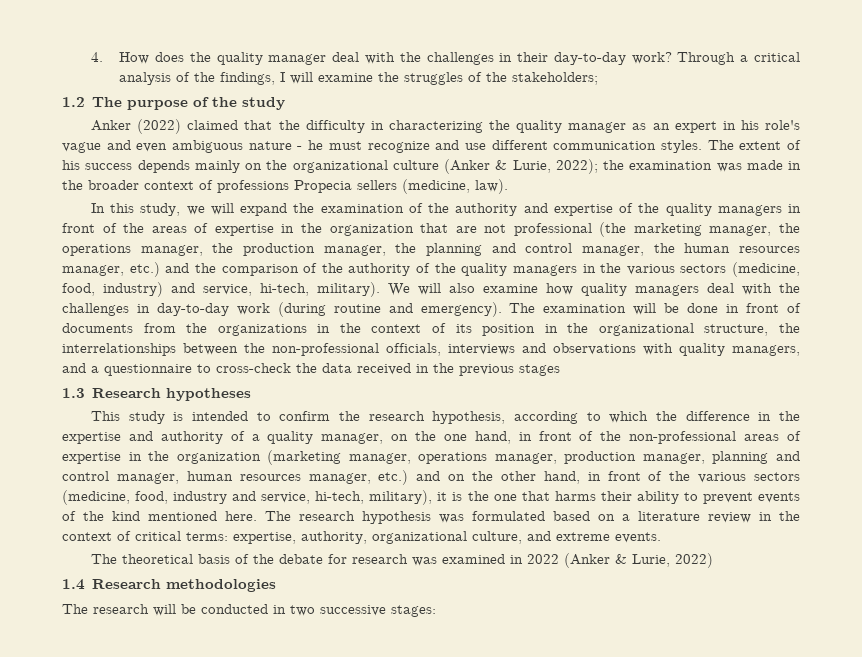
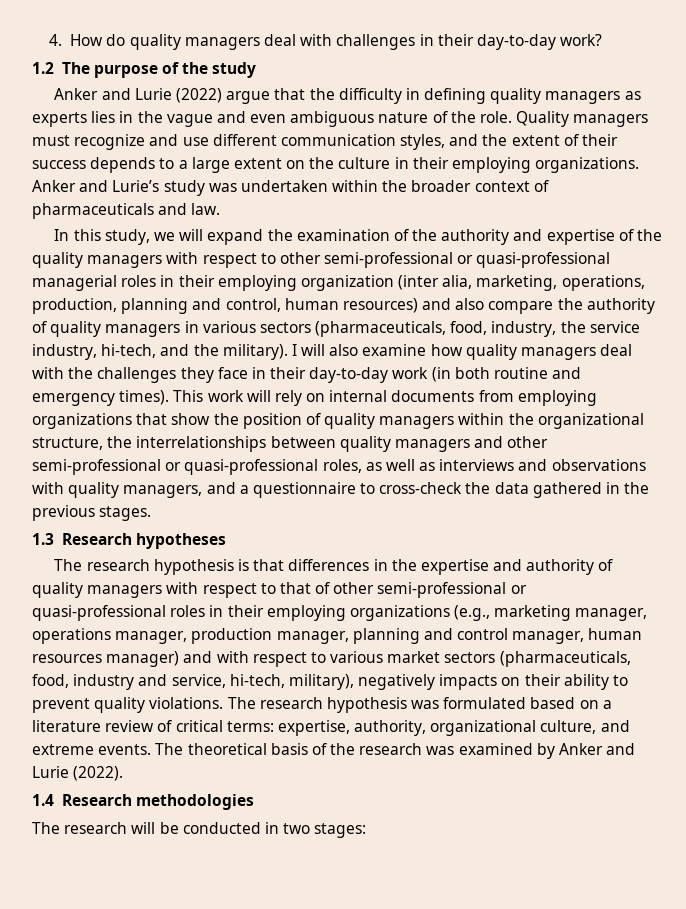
[155,52,421,65] does the quality manager deal with the -> [106,34,333,50] do quality managers deal with
[677,52,801,65] [119,72,599,85] Through a critical analysis of the findings, I will examine the struggles of the stakeholders; -> (603, 40) none
[137,119,801,134] (2022) claimed that the difficulty in characterizing the quality manager as an expert in his role's -> [101,88,641,104] [32,111,163,127] and Lurie (2022) argue that the difficulty in defining quality managers as experts lies in the
[297,140,324,150] - he -> [432,111,649,127] of the role. Quality managers
[660,140,734,153] styles. The -> [400,134,508,150] styles, and the
[62,160,80,170] his -> [582,134,619,146] their
[194,159,801,174] [62,179,508,194] mainly on the organizational culture (Anker & Lurie, 2022); the examination was made in the broader context of professions Propecia sellers (medicine, law). -> [159,157,640,173] [32,180,549,196] [32,203,221,219] to a large extent on the culture in their employing organizations. Anker and Lurie’s study was undertaken within the broader context of pharmaceuticals and law.
[788,204,802,213] [62,222,800,237] [62,243,800,256] [62,262,318,277] in front of the areas of expertise in the organization that are not professional (the marketing manager, the operations manager, the production manager, the planning and control manager, the human resources manager, etc.) and the comparison of -> [166,252,611,268] [32,275,645,291] [32,298,554,314] with respect to other semi-professional or quasi-professional managerial roles in their employing organization (inter alia, marketing, operations, production, planning and control, human resources) and also compare
[434,262,800,277] [62,282,410,297] the quality managers in the various sectors (medicine, food, industry) and service, hi-tech, military). We -> [50,321,640,337] [32,344,297,360] quality managers in various sectors (pharmaceuticals, food, industry, the service industry, hi-tech, and the military). I
[136,302,801,317] [62,323,558,336] in day-to-day work (during routine and emergency). The examination will be done in front of documents from the organizations in the context of its position in -> [180,367,582,383] [32,390,597,406] [32,413,505,429] they face in their day-to-day work (in both routine and emergency times). This work will rely on internal documents from employing organizations that show the position of quality managers within
[244,343,441,356] the non-professional officials, -> [339,436,549,452] [32,459,436,475] quality managers and other semi-professional or quasi-professional roles, as well as
[357,363,411,375] received -> [532,482,602,498] gathered
[519,364,560,376] stages -> [99,506,152,521] stages.
[90,411,750,424] This study is intended to confirm the research hypothesis, according to which the difference -> [54,559,370,575] The research hypothesis is that differences
[251,431,801,444] [62,450,342,465] a quality manager, on the one hand, in front of the non-professional areas of expertise in the organization (marketing -> [32,582,527,598] [32,605,572,621] quality managers with respect to that of other semi-professional or quasi-professional roles in their employing organizations (e.g., marketing
[308,470,800,485] [62,490,130,505] manager, etc.) and on the other hand, in front of the various sectors (medicine, -> [106,651,631,667] manager) and with respect to various market sectors (pharmaceuticals,
[437,491,800,504] [62,511,257,521] it is the one that harms their ability to prevent events of the kind mentioned here. -> [358,674,629,690] [32,697,224,713] negatively impacts on their ability to prevent quality violations.
[759,511,800,521] [62,532,112,541] in the context -> (155, 726) none
(661, 537) // -> (152, 749) none
[278,554,347,564] debate for -> (356, 749) none
[509,553,713,568] in 2022 (Anker & Lurie, 2022) -> [536,743,636,759] [32,766,124,781] by Anker and Lurie (2022).
[320,605,386,616] successive -> (311, 828) none

